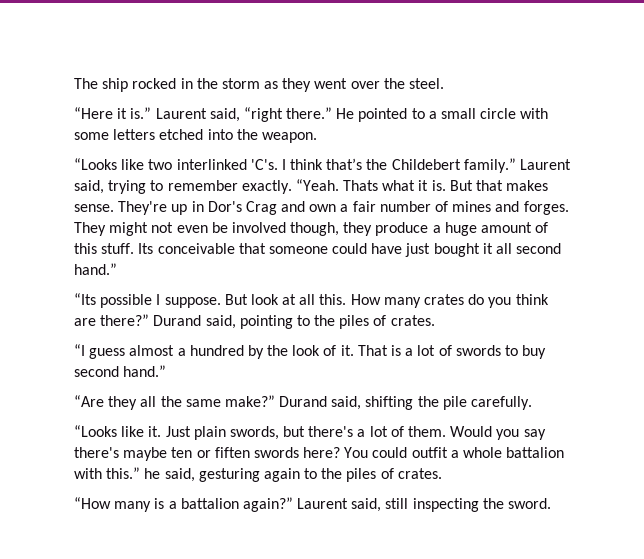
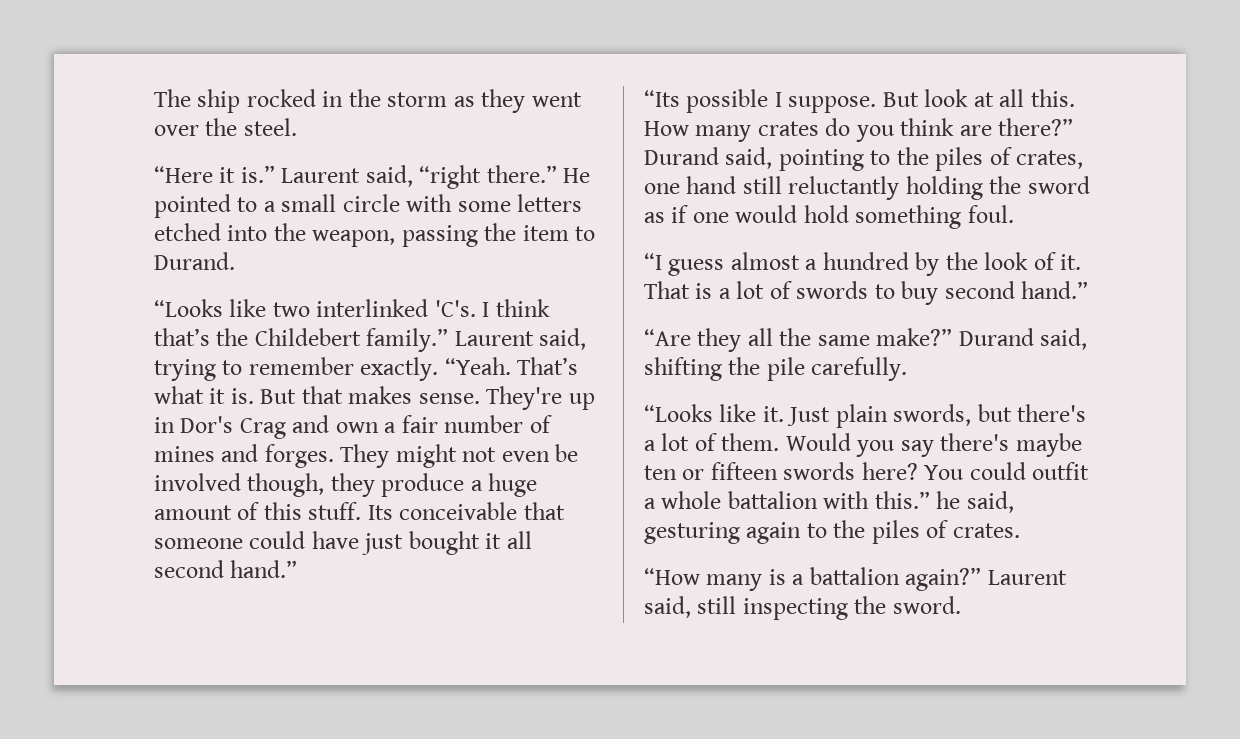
[261,132,317,143] weapon. -> [312,223,596,247] [154,252,235,270] weapon, passing the item to Durand.
[343,180,379,191] Thats -> [517,357,579,375] That’s
[390,315,435,326] crates. -> [1016,150,1084,169] [644,176,1090,200] [644,205,1014,229] crates, one hand still reluctantly holding the sword as if one would hold something foul.
[214,447,250,458] fiften -> [710,462,778,480] fifteen

